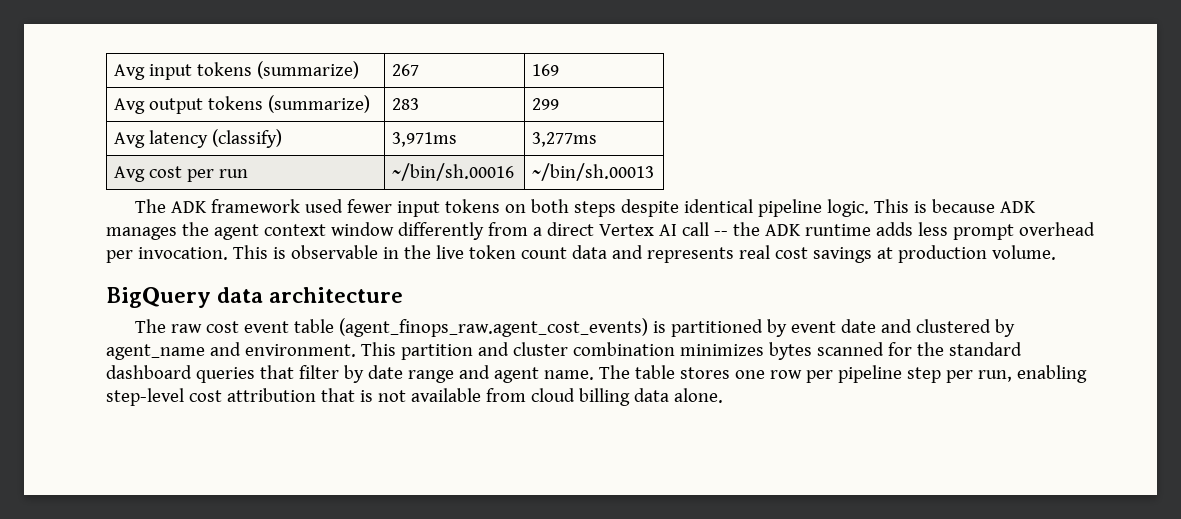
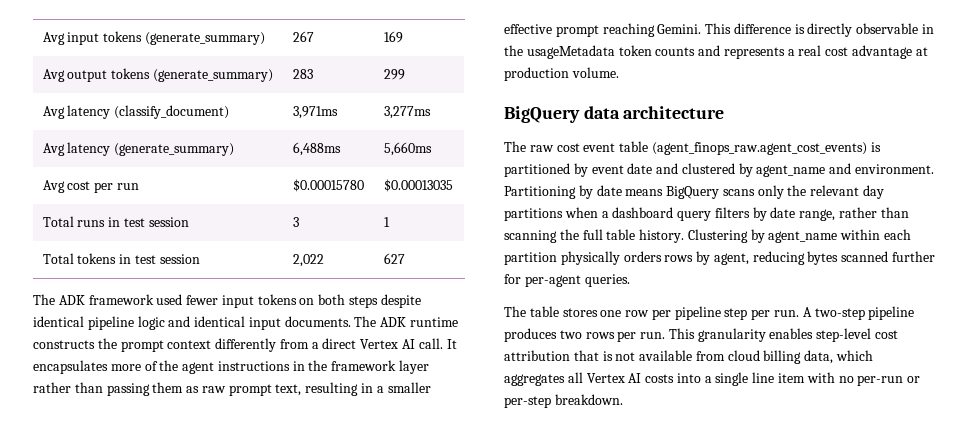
[257,61,360,79] (summarize) -> [144,32,265,45] (generate_summary)
[268,95,371,113] (summarize) -> [152,69,273,82] (generate_summary)
[212,129,283,148] (classify) -> [114,105,230,119] (classify_document)
(598, 139) none -> [42,142,235,156] [292,142,341,156] [383,142,432,156] // Avg latency (generate_summary) | 6,488ms | 5,660ms
[392,163,515,181] [532,163,655,181] ~/bin/sh.00016 | ~/bin/sh.00013 -> [292,179,364,192] [383,179,453,192] [42,216,189,227] [292,217,299,227] [383,217,390,227] [42,253,200,264] [292,254,324,267] [383,253,405,264] $0.00015780 | $0.00013035 // Total runs in test session | 3 | 1 // Total tokens in test session | 2,022 | 627
[827,199,1037,217] [106,222,394,240] logic. This is because ADK manages the agent context window -> [137,316,459,330] [33,338,212,352] logic and identical input documents. The ADK runtime constructs the prompt context
[681,222,1095,240] [106,245,607,263] call -- the ADK runtime adds less prompt overhead per invocation. This is observable in the live token count data -> [418,338,457,349] [33,360,430,374] [33,382,431,396] [504,23,935,37] [504,45,696,59] call. It encapsulates more of the agent instructions in the framework layer rather than passing them as raw prompt text, resulting in a smaller effective prompt reaching Gemini. This difference is directly observable in the usageMetadata token counts
(734, 255) none -> [787,49,795,56] a
[812,247,872,263] savings -> [852,45,913,59] advantage
[360,342,1022,360] [106,365,594,383] This partition and cluster combination minimizes bytes scanned for the standard dashboard queries that filter by date range and agent name. -> [504,185,885,199] [504,207,909,221] [504,229,912,243] [504,251,936,265] [504,274,630,287] Partitioning by date means BigQuery scans only the relevant day partitions when a dashboard query filters by date range, rather than scanning the full table history. Clustering by agent_name within each partition physically orders rows by agent, reducing bytes scanned further for per-agent queries. //
[977,365,1087,383] run, enabling -> [774,306,915,320] [504,328,814,342] run. A two-step pipeline produces two rows per run. This granularity enables
[633,388,723,403] data alone. -> [804,350,874,364] [504,372,921,386] [504,394,623,408] data, which aggregates all Vertex AI costs into a single line item with no per-run or per-step breakdown.

